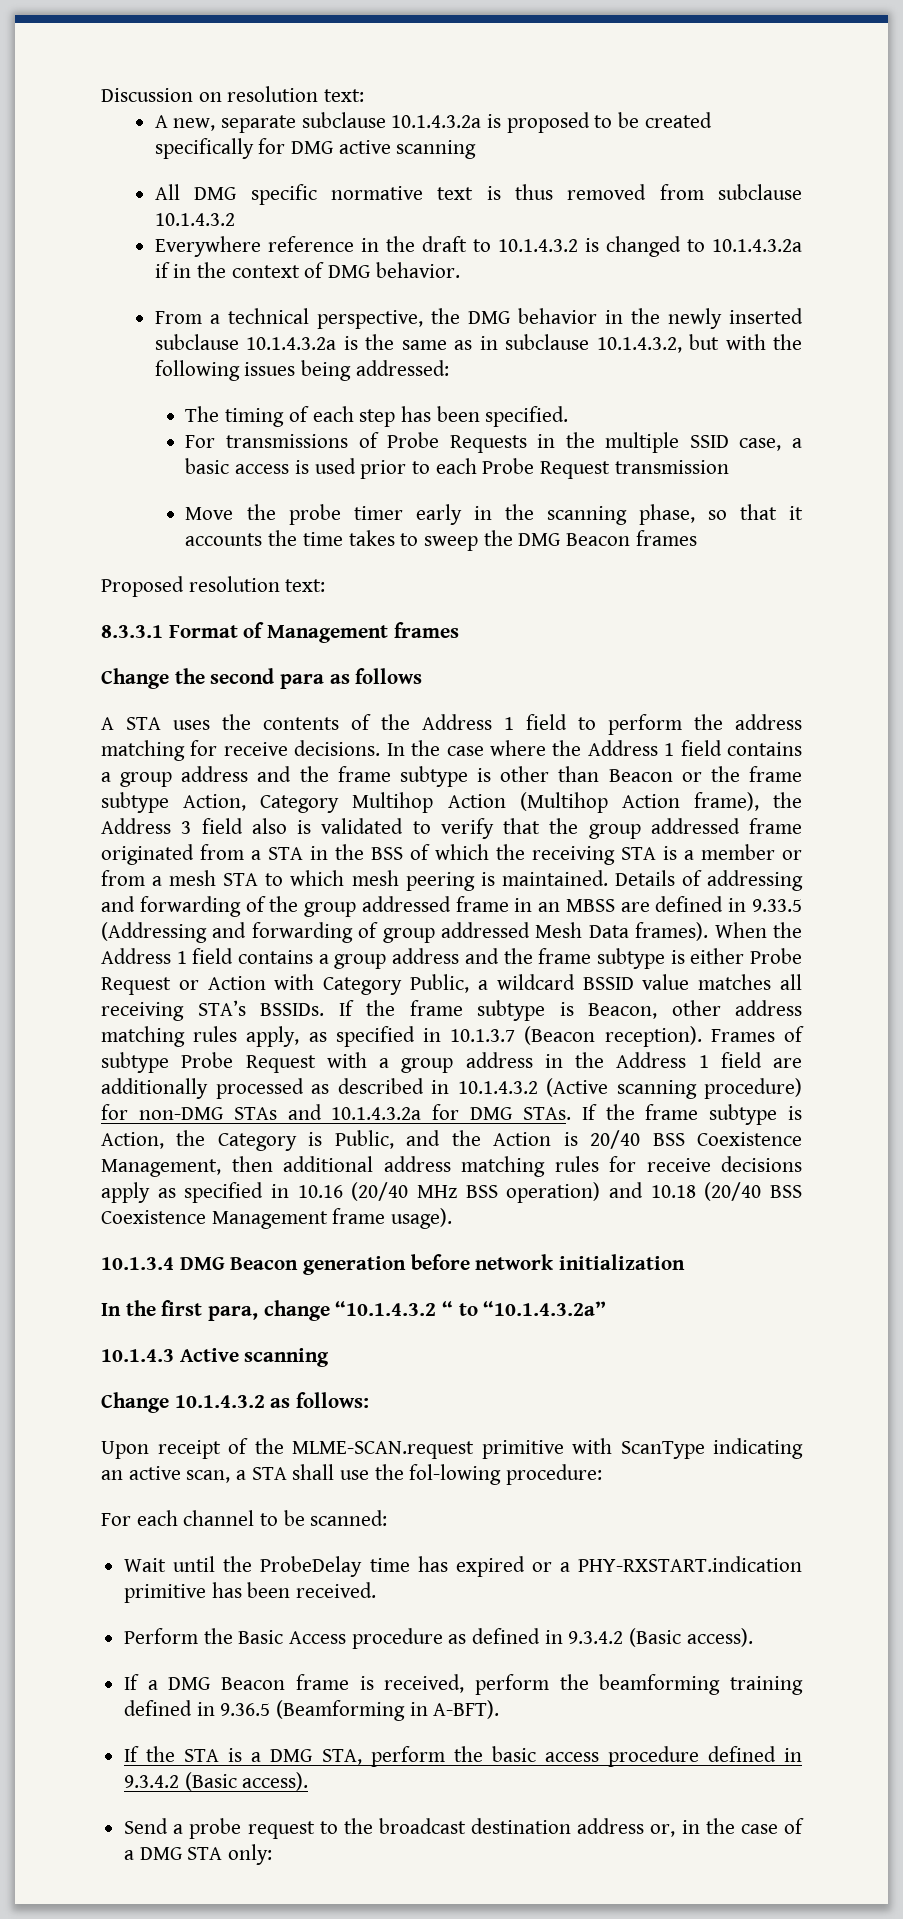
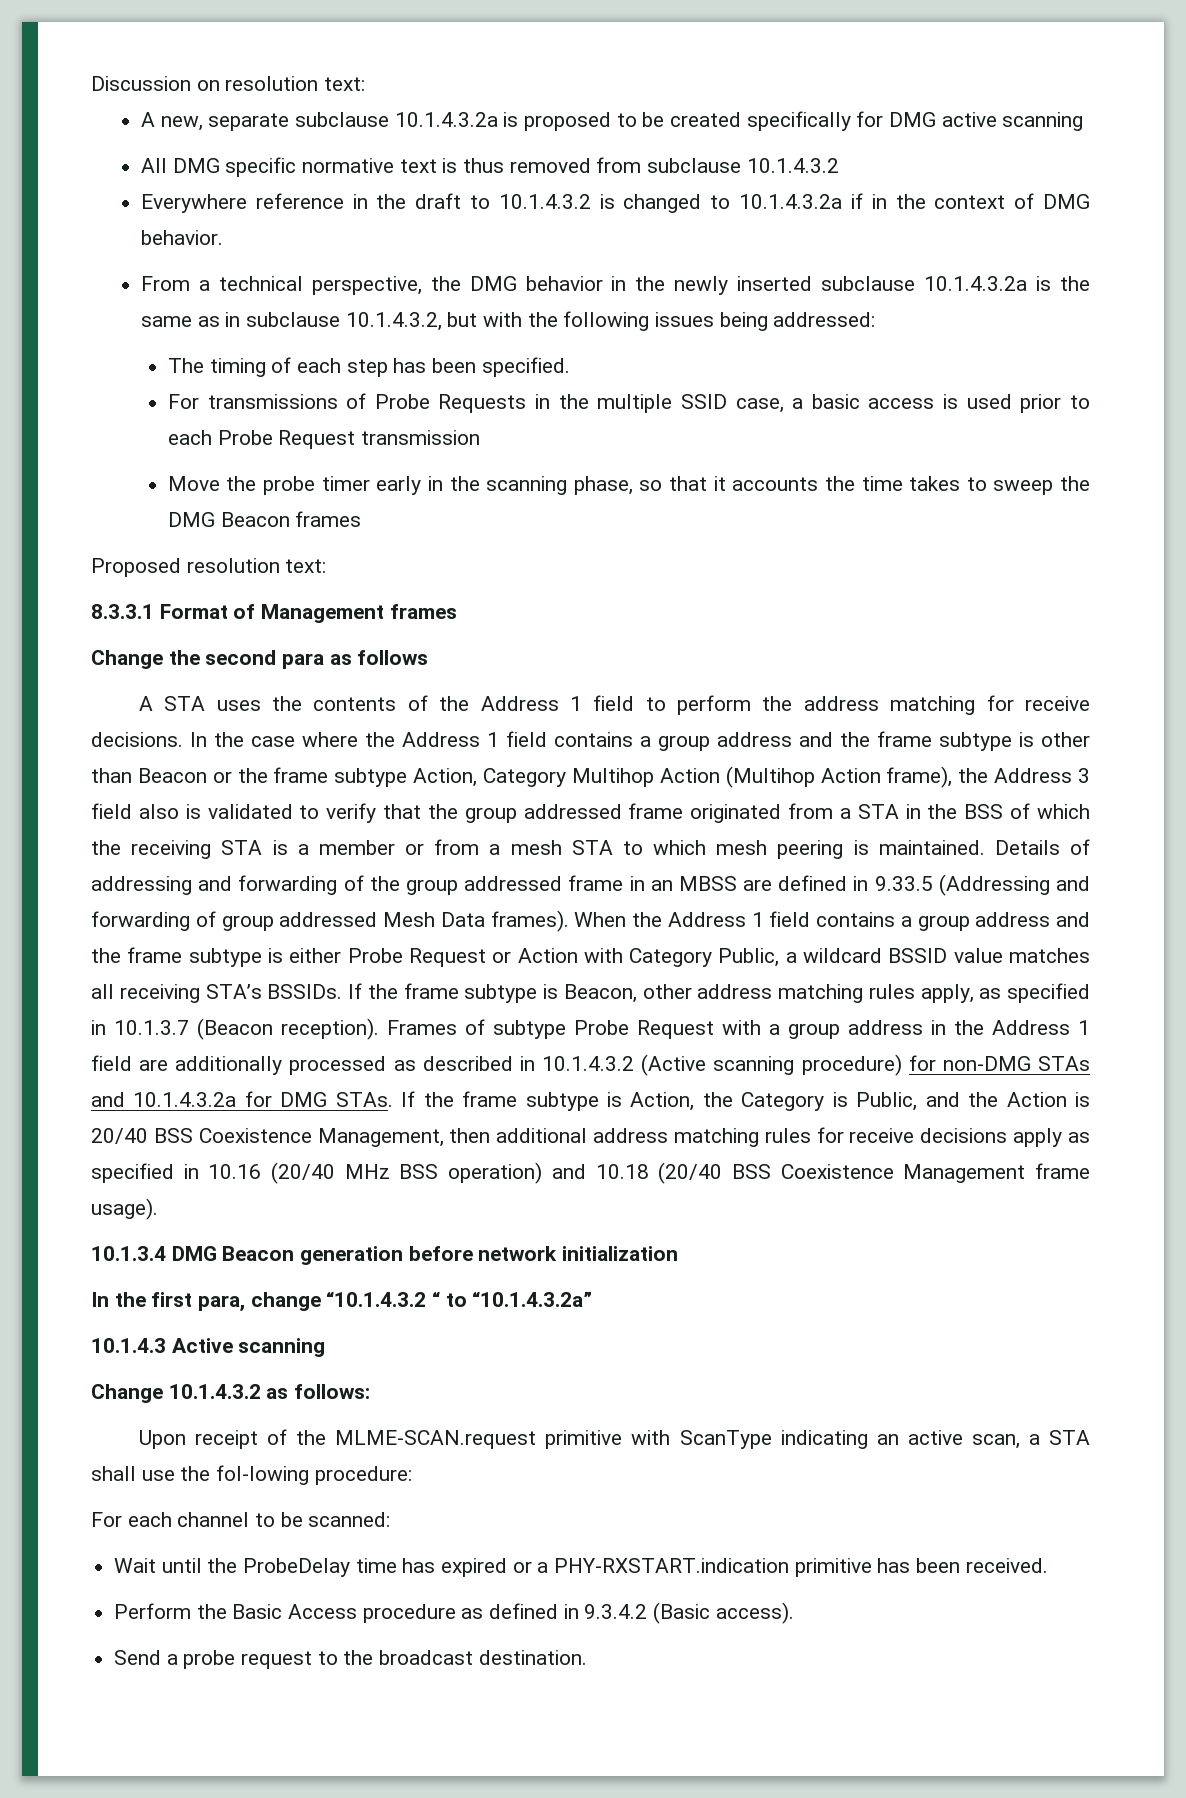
[124,1674,803,1695] [124,1700,500,1721] [124,1746,802,1767] [124,1772,309,1791] // If a DMG Beacon frame is received, perform the beamforming training defined in 9.36.5 (Beamforming in A-BFT). // If the STA is a DMG STA, perform the basic access procedure defined in 9.3.4.2 (Basic access). -> (794, 1613) none
[471,1818,805,1837] [124,1844,273,1865] destination address or, in the case of a DMG STA only: -> [478,1650,587,1665] destination.

